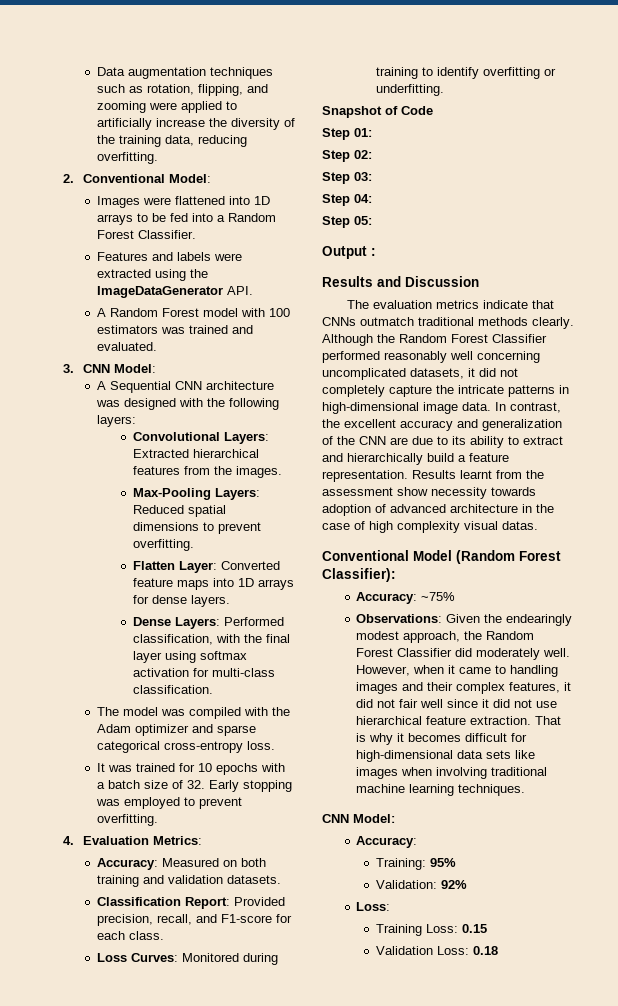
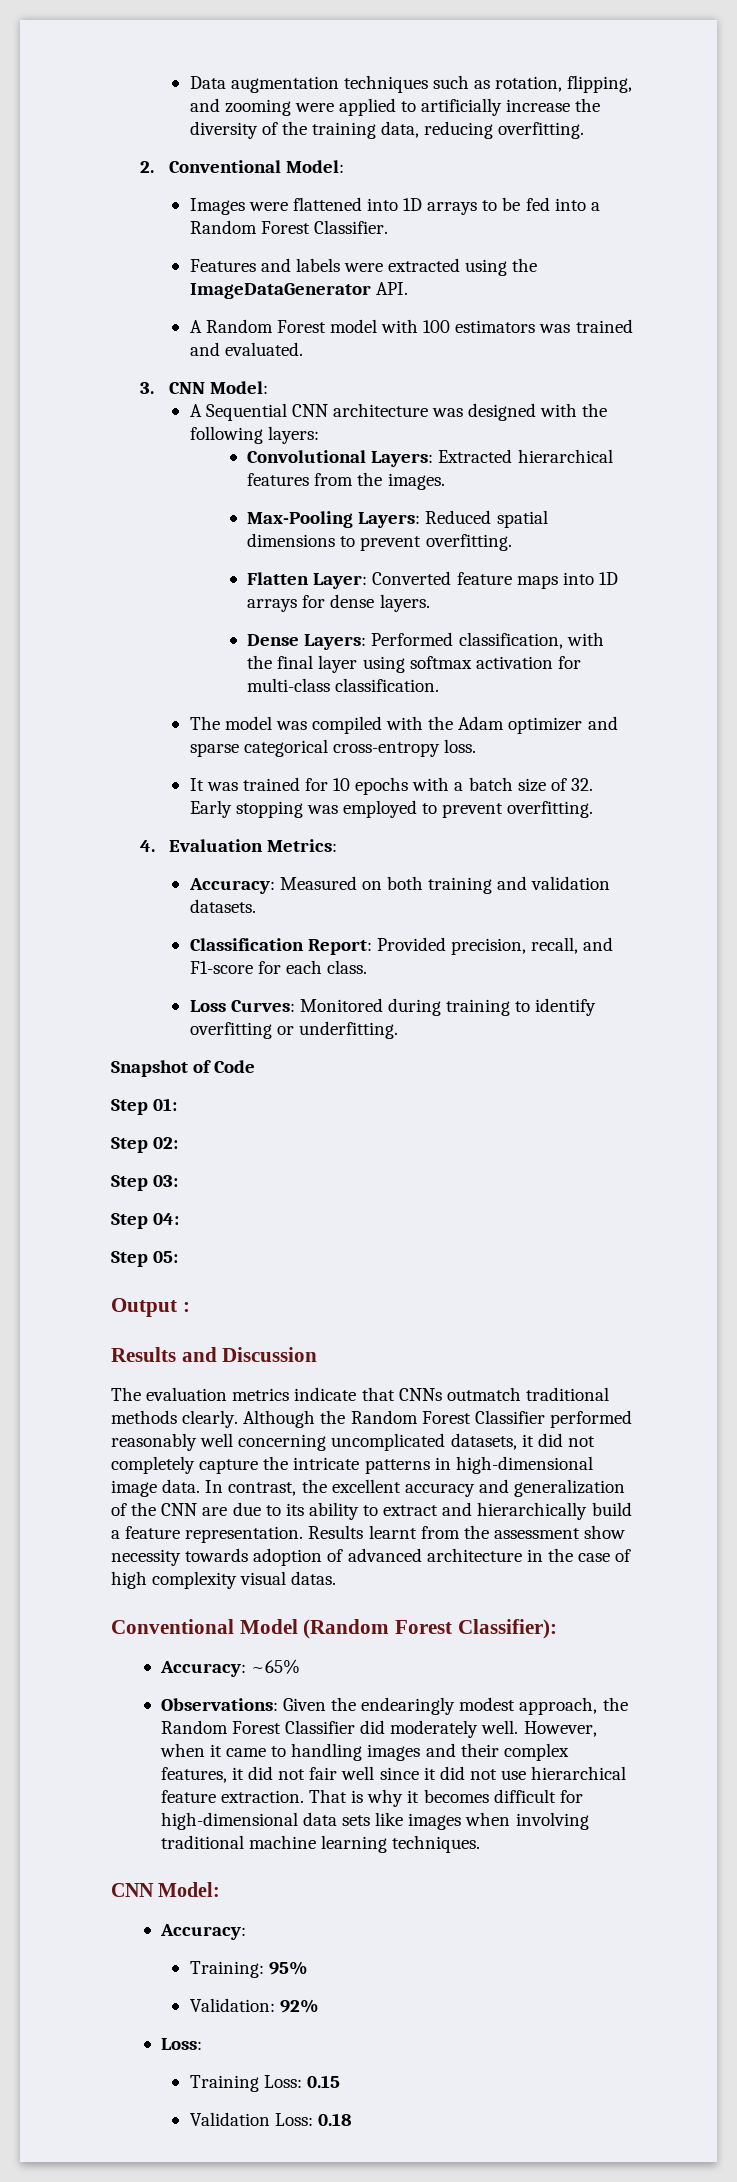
[421,592,456,601] ~75% -> [250,1659,300,1674] ~65%

